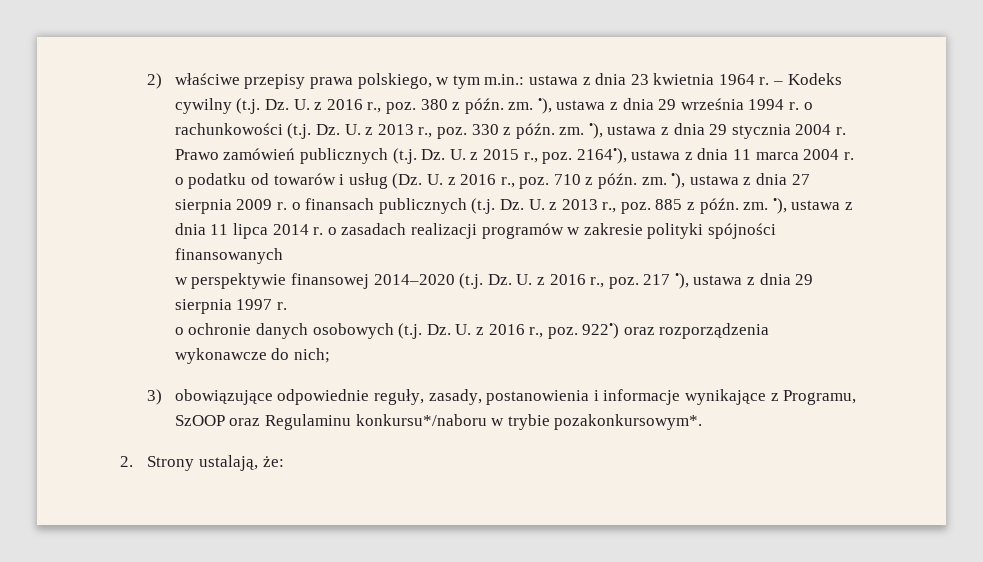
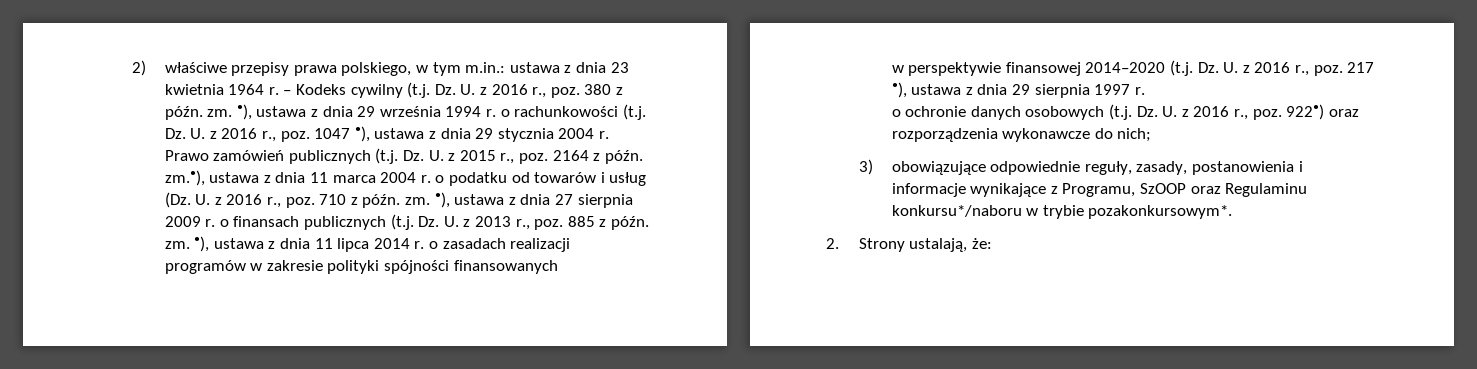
[377,123,585,139] 2013 r., poz. 330 z późn. zm. -> [221,128,351,142] 2016 r., poz. 1047
[576,148,627,164] 2164•), -> [552,150,643,164] [164,170,205,186] 2164 z późn. zm.•),

